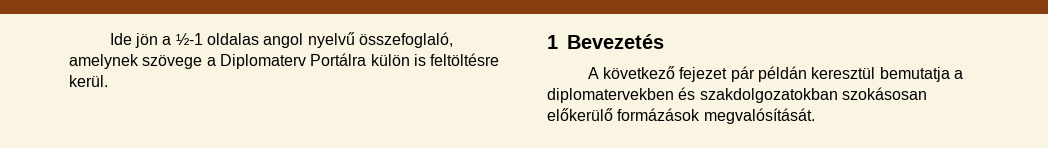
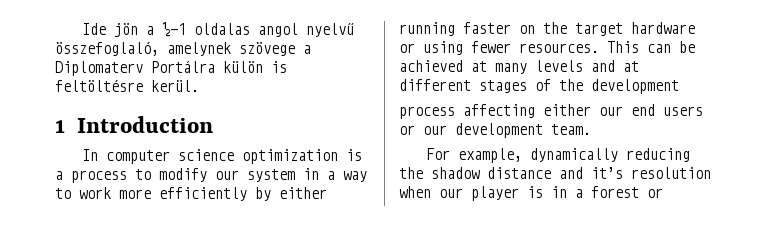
[567,34,665,49] [587,66,964,82] [547,87,927,103] [547,108,815,124] Bevezetés // A következő fejezet pár példán keresztül bemutatja a diplomatervekben és szakdolgozatokban szokásosan előkerülő formázások megvalósítását. -> [76,116,213,133] [82,149,363,164] [55,168,367,183] [55,187,327,201] [399,22,695,36] [399,41,695,55] [399,60,639,74] [399,79,679,94] [399,104,703,119] [399,123,591,138] [426,148,691,163] [399,167,711,179] [399,186,663,201] Introduction // In computer science optimization is a process to modify our system in a way to work more efficiently by either running faster on the target hardware or using fewer resources. This can be achieved at many levels and at different stages of the development // process affecting either our end users or our development team. // For example, dynamically reducing the shadow distance and it’s resolution when our player is in a forest or

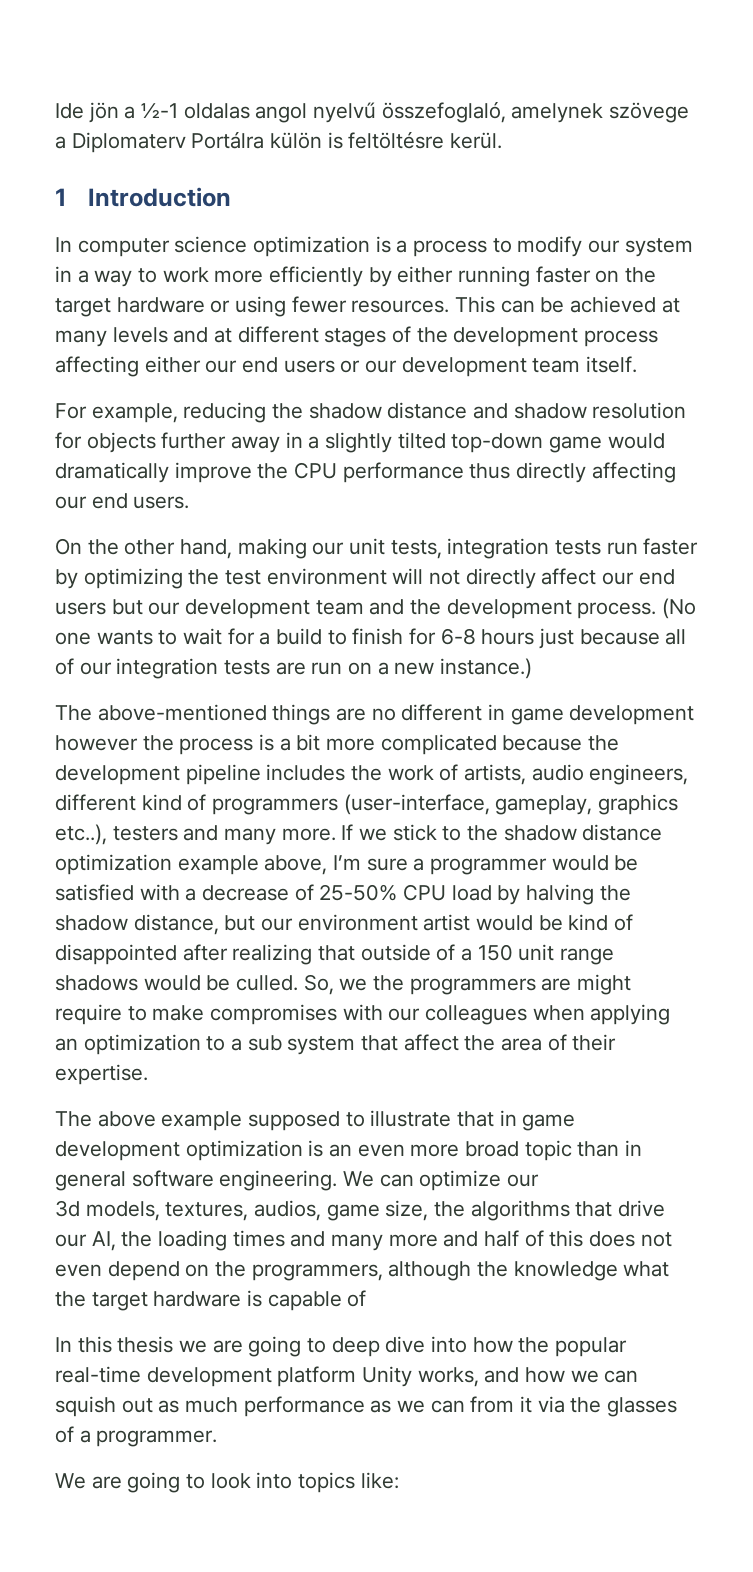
(679, 86) // -> (579, 337) none
[551,124,591,135] team. -> [532,356,638,373] team itself.
[530,148,619,162] dynamically -> (178, 413) none
[591,167,711,179] [399,186,663,201] it’s resolution when our player is in a forest or -> [513,402,687,419] [55,432,665,453] [55,462,676,483] [55,493,190,509] [55,538,699,559] [55,568,675,589] [55,598,697,619] [55,628,687,649] [55,658,533,679] [55,704,695,725] [55,734,620,755] [55,764,689,785] [55,794,679,815] [55,824,663,845] [55,854,639,875] [55,884,631,905] [55,914,634,935] [55,944,615,965] [55,974,632,995] [55,1004,671,1025] [55,1034,617,1055] [55,1064,148,1085] [55,1110,576,1131] [55,1140,643,1161] [55,1170,540,1191] [55,1200,666,1221] [55,1230,672,1251] [55,1261,670,1281] [55,1290,367,1311] [55,1336,628,1357] [55,1366,639,1387] [55,1396,678,1417] [55,1426,218,1447] [55,1472,399,1493] shadow resolution for objects further away in a slightly tilted top-down game would dramatically improve the CPU performance thus directly affecting our end users. // On the other hand, making our unit tests, integration tests run faster by optimizing the test environment will not directly affect our end users but our development team and the development process. (No one wants to wait for a build to finish for 6-8 hours just because all of our integration tests are run on a new instance.) // The above-mentioned things are no different in game development however the process is a bit more complicated because the development pipeline includes the work of artists, audio engineers, different kind of programmers (user-interface, gameplay, graphics etc..), testers and many more. If we stick to the shadow distance optimization example above, I’m sure a programmer would be satisfied with a decrease of 25-50% CPU load by halving the shadow distance, but our environment artist would be kind of disappointed after realizing that outside of a 150 unit range shadows would be culled. So, we the programmers are might require to make compromises with our colleagues when applying an optimization to a sub system that affect the area of their expertise. // The above example supposed to illustrate that in game development optimization is an even more broad topic than in general software engineering. We can optimize our // 3d models, textures, audios, game size, the algorithms that drive our AI, the loading times and many more and half of this does not even depend on the programmers, although the knowledge what the target hardware is capable of // In this thesis we are going to deep dive into how the popular real-time development platform Unity works, and how we can squish out as much performance as we can from it via the glasses of a programmer. // We are going to look into topics like:

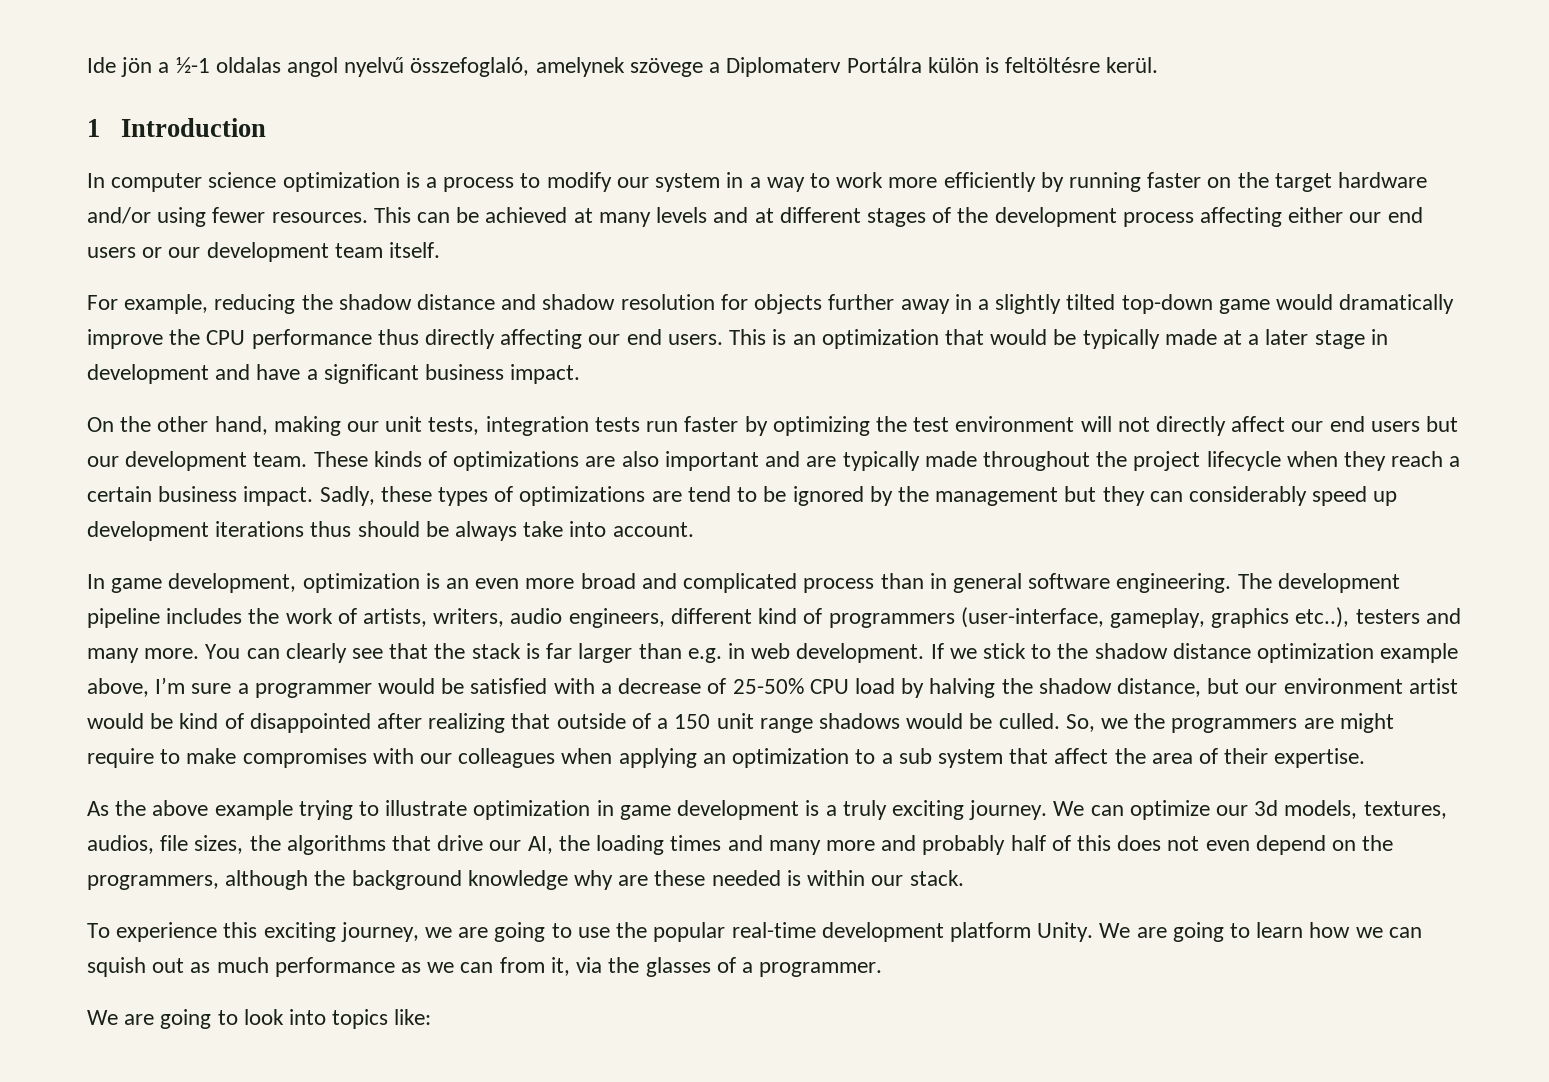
[397,266,454,283] either -> (1064, 182) none
[210,300,231,313] or -> [87,207,151,224] and/or
(190, 502) none -> [729,329,1388,349] [87,364,581,384] This is an optimization that would be typically made at a later stage in development and have a significant business impact.
[315,598,697,619] [55,628,687,649] [55,658,533,679] [55,704,695,725] [55,734,620,755] team and the development process. (No one wants to wait for a build to finish for 6-8 hours just because all of our integration tests are run on a new instance.) // The above-mentioned things are no different in game development however the process is a bit more complicated because the -> [253,451,1461,471] [87,486,1398,506] [87,521,694,541] [87,573,1272,593] team. These kinds of optimizations are also important and are typically made throughout the project lifecycle when they reach a certain business impact. Sadly, these types of optimizations are tend to be ignored by the management but they can considerably speed up development iterations thus should be always take into account. // In game development, optimization is an even more broad and complicated process than in general software engineering. The
(527, 774) none -> [433,608,505,627] writers,
(336, 834) none -> [205,643,925,663] You can clearly see that the stack is far larger than e.g. in web development.
[55,1111,92,1127] The -> [87,800,147,816] As the
[248,1111,341,1131] supposed -> [298,800,353,820] trying
[457,1110,576,1131] [55,1140,643,1161] [55,1170,338,1191] that in game development optimization is an even more broad topic than in general software engineering. -> [473,800,1048,820] optimization in game development is a truly exciting journey.
(540, 1180) // -> (1248, 810) none
[326,1200,429,1221] game size, -> [160,835,244,854] file sizes,
(479, 1239) none -> [922,835,1006,855] probably
[513,1261,670,1281] [55,1290,367,1311] [55,1336,513,1357] knowledge what the target hardware is capable of // In this thesis we are going to deep dive into how -> [351,870,964,890] [87,922,610,942] background knowledge why are these needed is within our stack. // To experience this exciting journey, we are going to use
[362,1366,520,1387] Unity works, and -> [1037,922,1304,942] Unity. We are going to learn
[520,1396,533,1413] it -> [550,957,570,976] it,

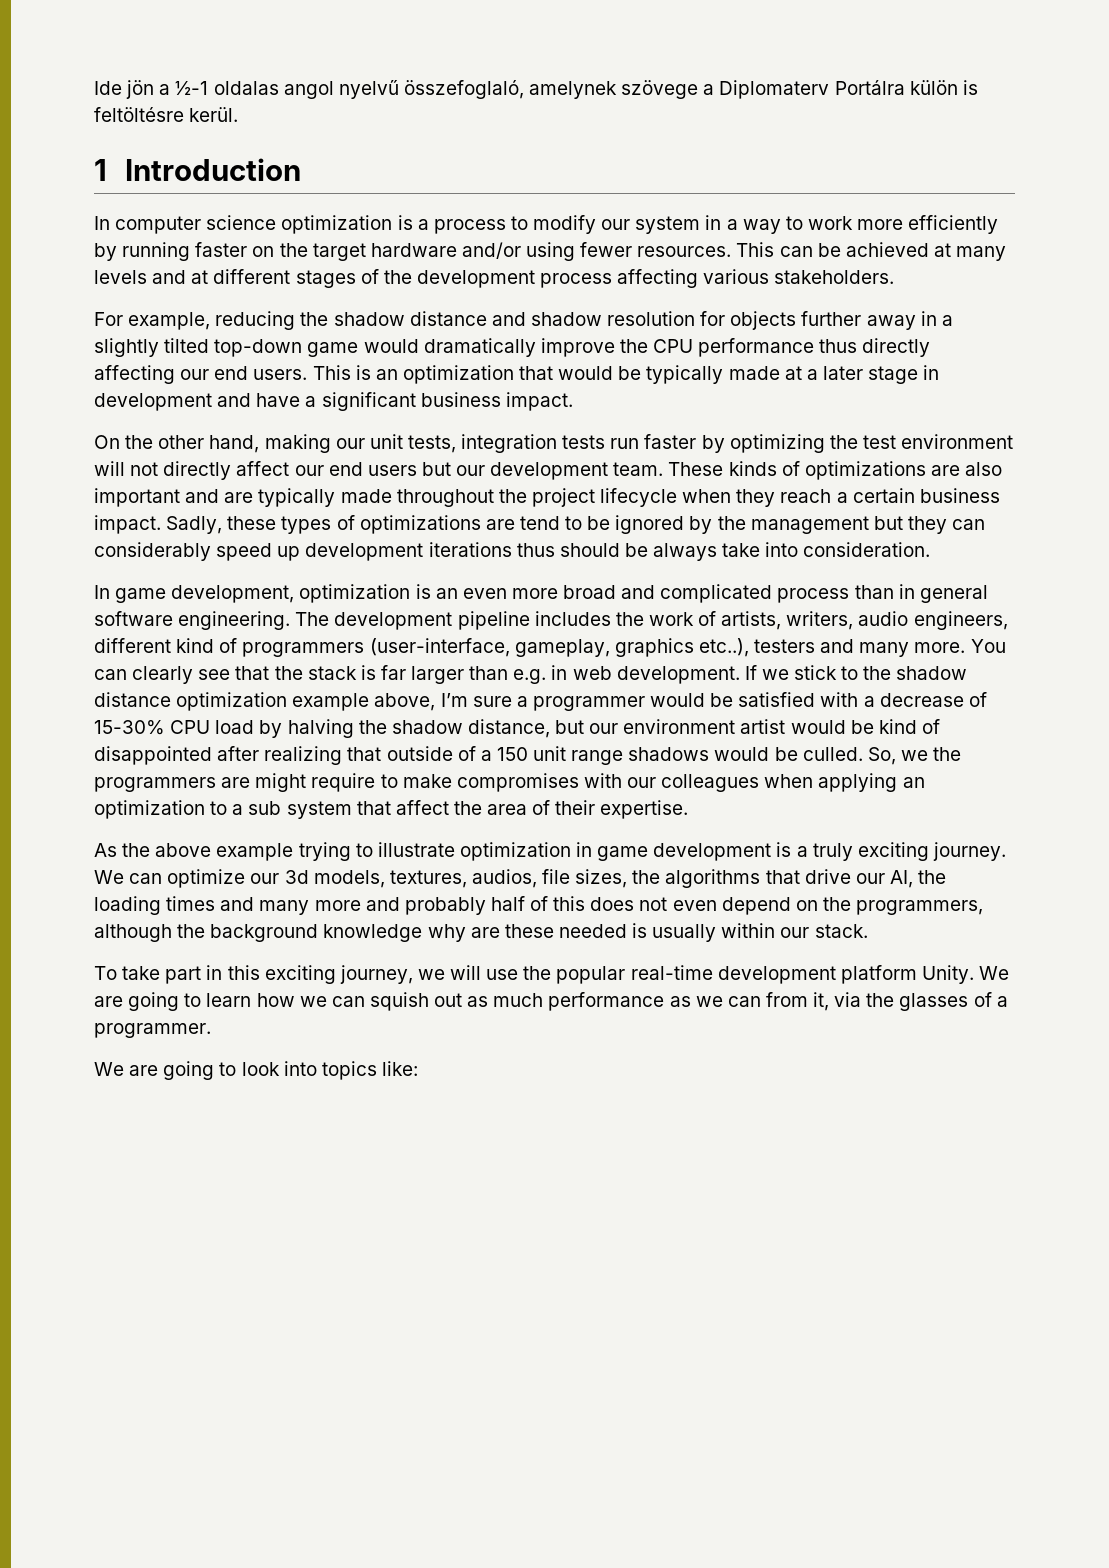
[1288,207,1423,223] [87,242,441,262] either our end users or our development team itself. -> [703,269,895,284] various stakeholders.
[612,522,694,537] account. -> [803,542,931,557] consideration.
[732,678,804,694] 25-50% -> [94,720,165,735] 15-30%
(801, 878) none -> [652,924,717,942] usually
[116,922,218,942] experience -> [122,965,223,984] take part in
[458,922,572,942] are going to -> [450,965,482,980] will

